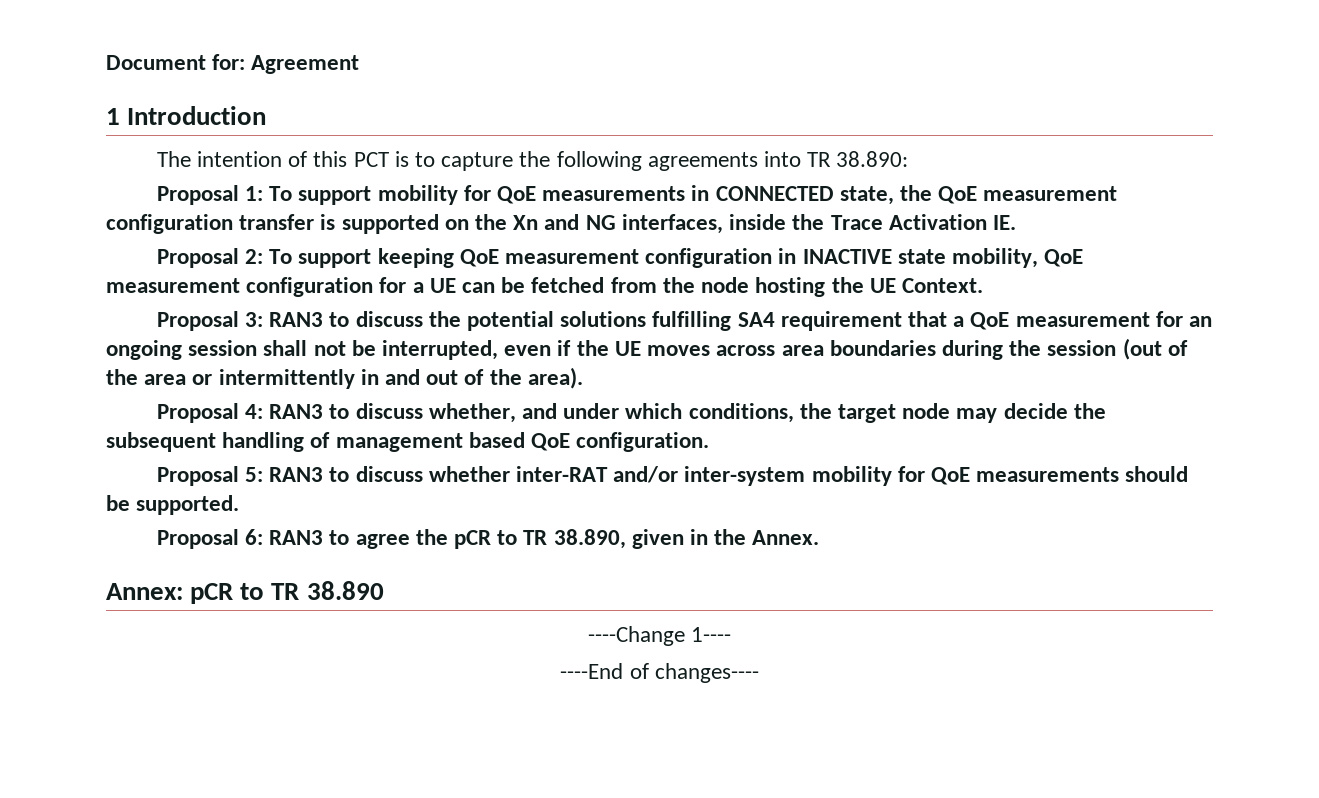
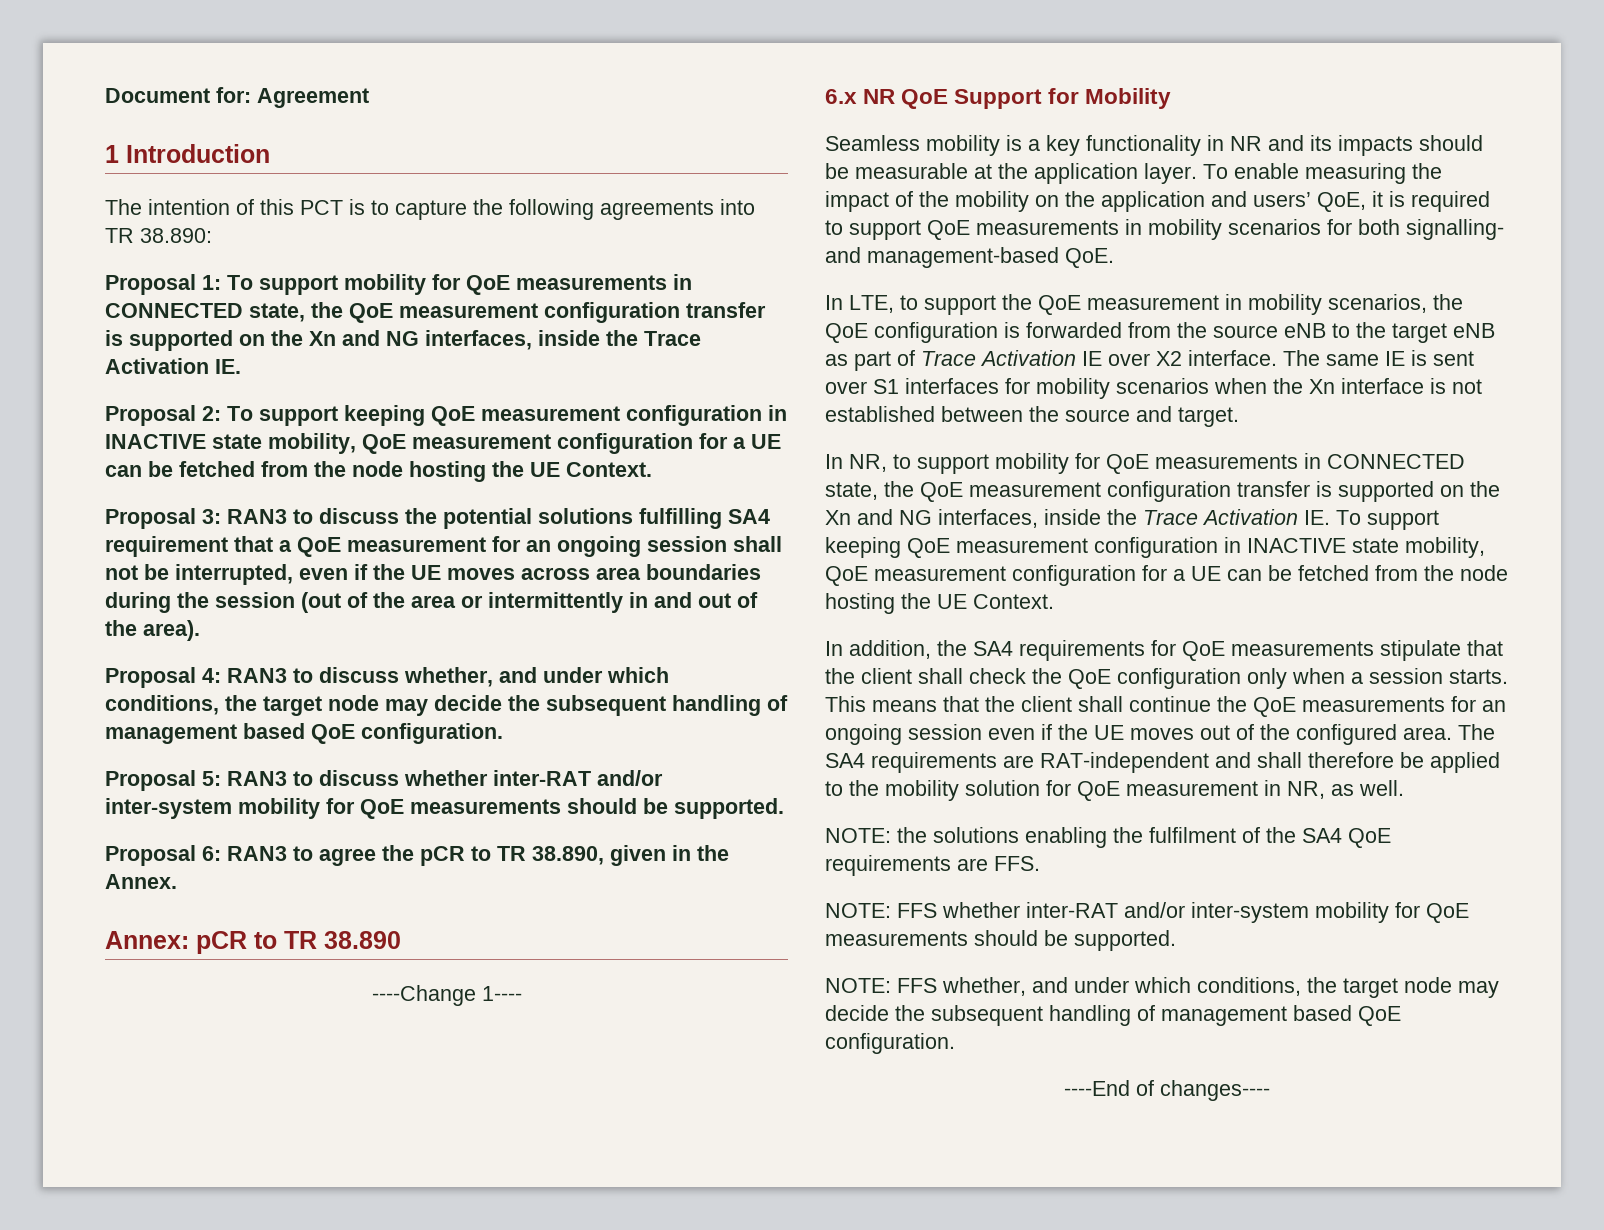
(732, 634) none -> [825,88,1172,109] [825,135,1483,156] [825,163,1442,184] [825,191,1490,212] [825,219,1504,240] [825,247,1114,268] [825,294,1463,315] [825,322,1495,343] [825,350,1474,371] [825,378,1482,399] [825,406,1239,427] [825,453,1465,474] [825,481,1500,502] [825,509,1439,530] [825,537,1485,558] [825,565,1508,586] [825,593,1054,614] [825,640,1503,661] [825,668,1508,689] [825,696,1506,717] [825,724,1495,745] [825,752,1500,773] [825,780,1404,801] [825,827,1391,848] [825,855,1040,876] [825,902,1469,923] [825,930,1176,951] [825,977,1499,998] [825,1005,1401,1026] [825,1033,955,1054] // 6.x NR QoE Support for Mobility // Seamless mobility is a key functionality in NR and its impacts should be measurable at the application layer. To enable measuring the impact of the mobility on the application and users’ QoE, it is required to support QoE measurements in mobility scenarios for both signalling- and management-based QoE. // In LTE, to support the QoE measurement in mobility scenarios, the QoE configuration is forwarded from the source eNB to the target eNB as part of Trace Activation IE over X2 interface. The same IE is sent over S1 interfaces for mobility scenarios when the Xn interface is not established between the source and target. // In NR, to support mobility for QoE measurements in CONNECTED state, the QoE measurement configuration transfer is supported on the Xn and NG interfaces, inside the Trace Activation IE. To support keeping QoE measurement configuration in INACTIVE state mobility, QoE measurement configuration for a UE can be fetched from the node hosting the UE Context. // In addition, the SA4 requirements for QoE measurements stipulate that the client shall check the QoE configuration only when a session starts. This means that the client shall continue the QoE measurements for an ongoing session even if the UE moves out of the configured area. The SA4 requirements are RAT-independent and shall therefore be applied to the mobility solution for QoE measurement in NR, as well. // NOTE: the solutions enabling the fulfilment of the SA4 QoE requirements are FFS. // NOTE: FFS whether inter-RAT and/or inter-system mobility for QoE measurements should be supported. // NOTE: FFS whether, and under which conditions, the target node may decide the subsequent handling of management based QoE configuration.

